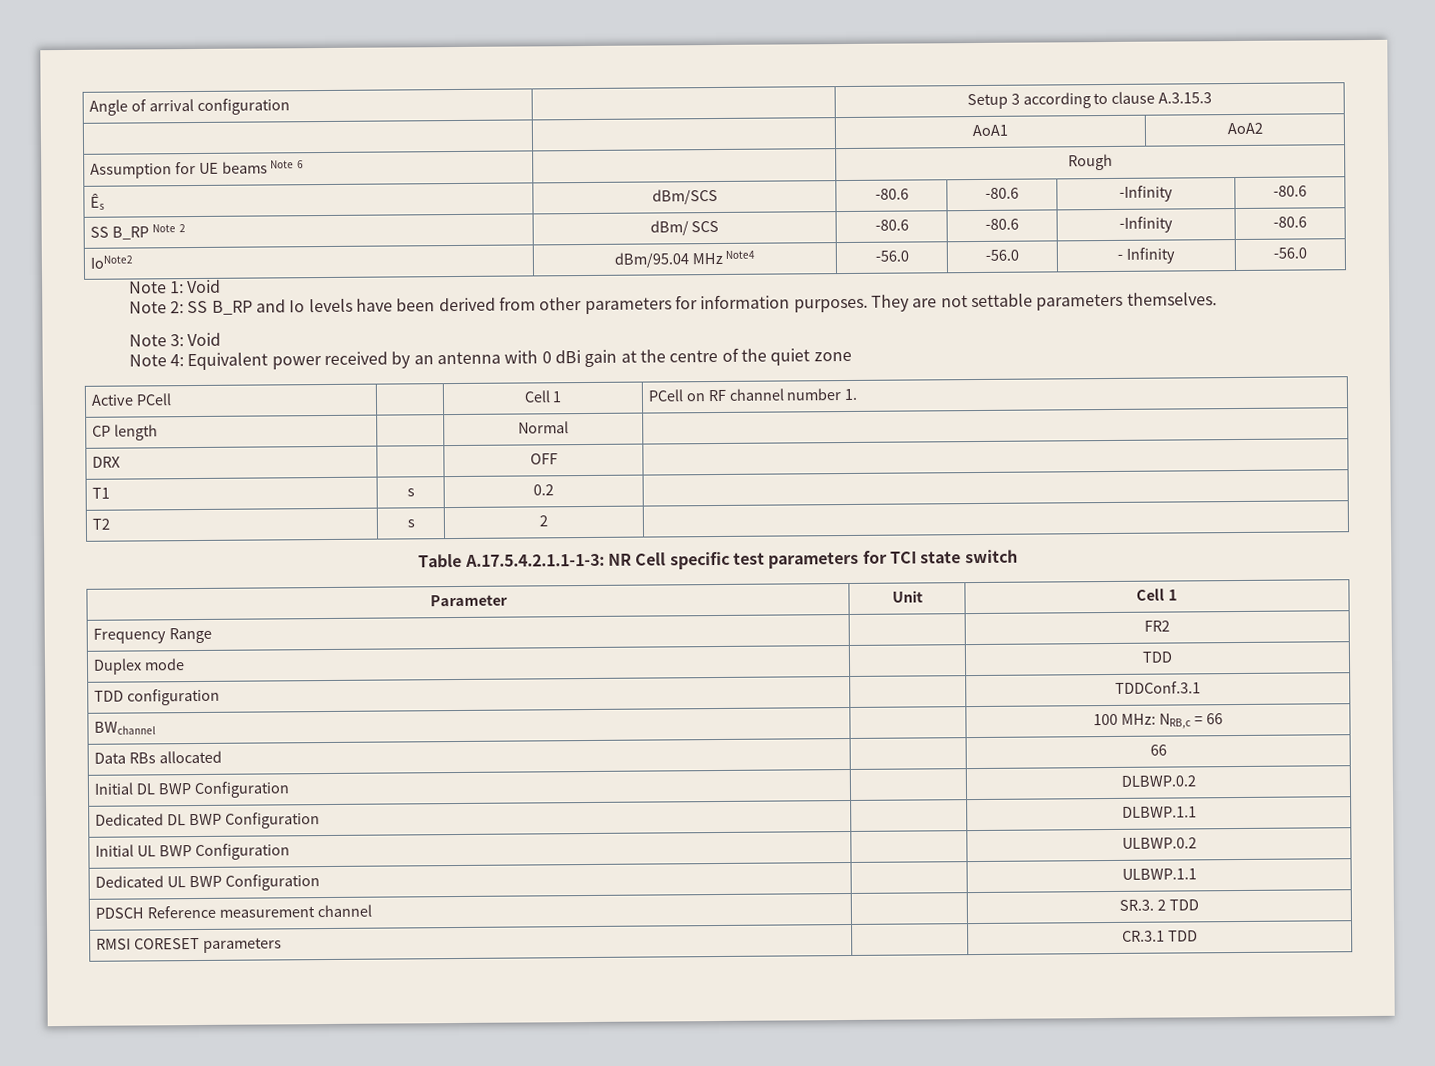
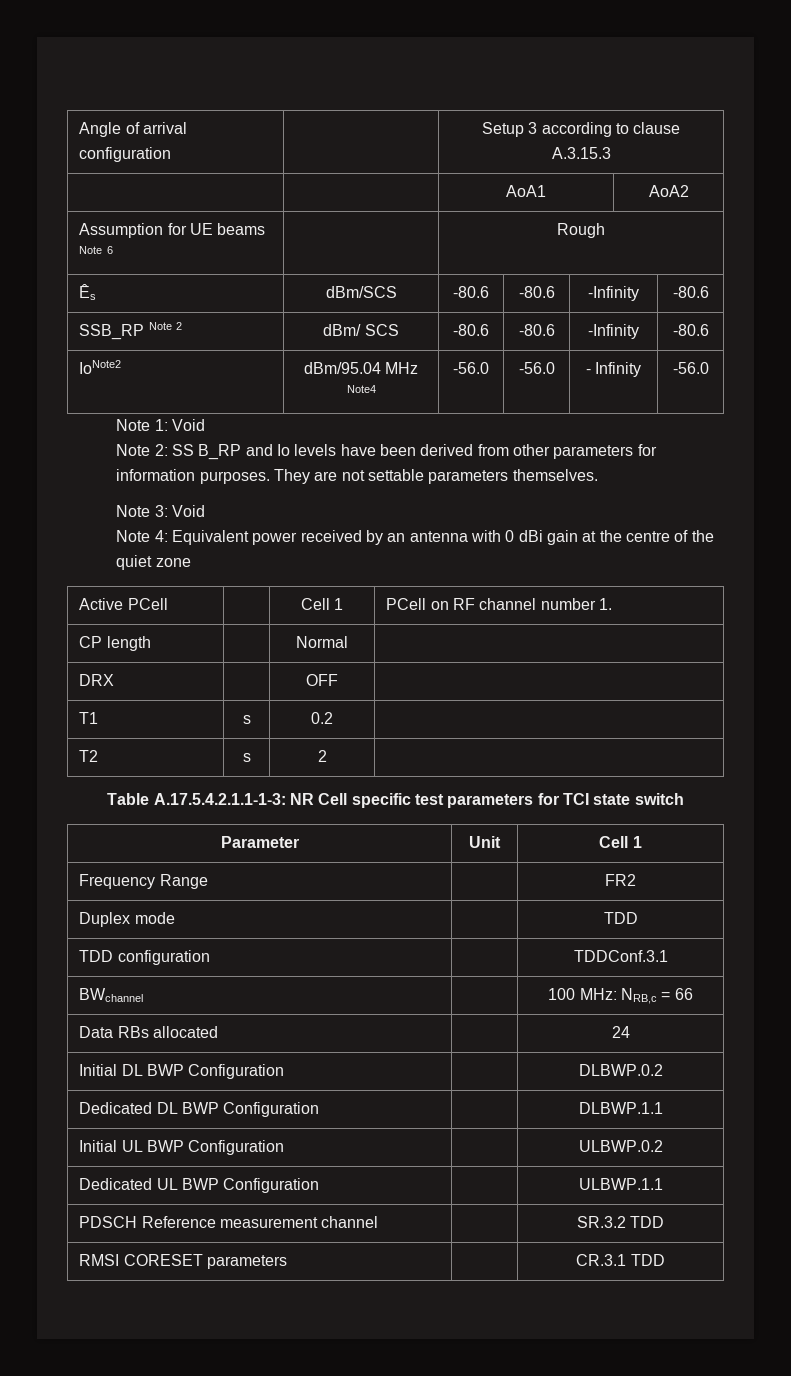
[89,226,149,240] SS B_RP -> [79,324,145,340] SSB_RP
[1149,744,1167,756] 66 -> [611,1026,630,1038] 24
[1119,899,1166,911] SR.3. 2 -> [576,1216,626,1228] SR.3.2

